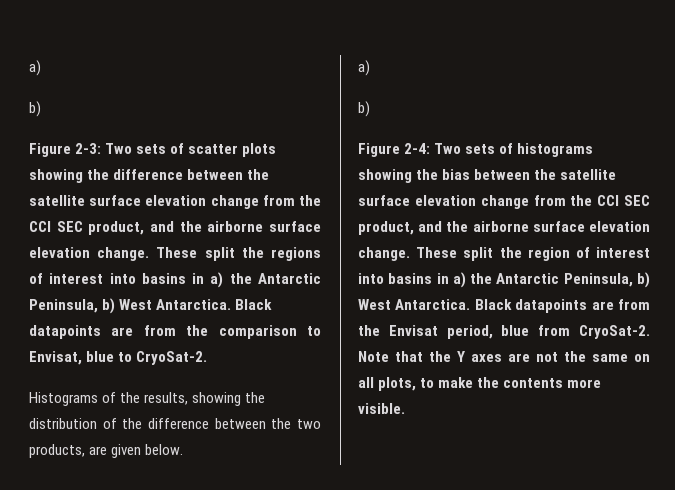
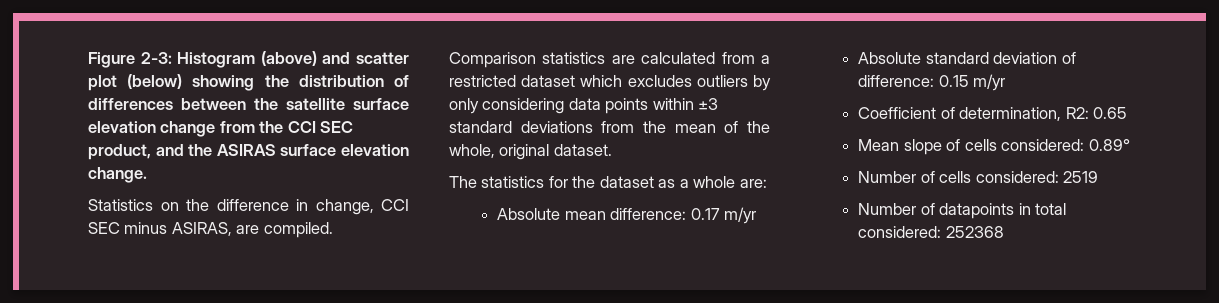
[29,60,41,76] [29,101,41,117] [29,143,277,157] [29,169,184,183] a) // b) // Figure 2-3: Two sets of scatter plots showing the difference -> [88,51,409,68] [88,74,410,91] [88,98,173,110] Figure 2-3: Histogram (above) and scatter plot (below) showing the distribution of differences
[207,221,321,232] [29,247,321,261] [29,272,321,288] [29,298,273,314] [29,325,321,339] [29,351,208,365] [29,392,266,406] [29,418,321,429] [29,444,184,458] [358,60,370,76] [358,101,370,117] [358,143,594,157] [358,169,617,183] [358,195,650,209] [358,221,650,235] [358,247,650,261] [358,272,650,288] [358,299,650,313] [358,325,650,339] [358,351,650,362] [358,377,602,391] [358,403,405,414] airborne surface elevation change. These split the regions of interest into basins in a) the Antarctic Peninsula, b) West Antarctica. Black datapoints are from the comparison to Envisat, blue to CryoSat-2. // Histograms of the results, showing the distribution of the difference between the two products, are given below. // a) // b) // Figure 2-4: Two sets of histograms showing the bias between the satellite surface elevation change from the CCI SEC product, and the airborne surface elevation change. These split the region of interest into basins in a) the Antarctic Peninsula, b) West Antarctica. Black datapoints are from the Envisat period, blue from CryoSat-2. Note that the Y axes are not the same on all plots, to make the contents more visible. -> [216,144,409,156] [88,167,147,183] [88,199,409,215] [88,222,333,238] [449,52,770,68] [449,75,771,91] [449,98,719,114] [449,121,770,133] [449,144,612,160] [449,176,767,188] [497,207,757,224] [858,52,1076,64] [858,74,1006,91] [858,107,1128,121] [858,139,1130,155] [858,171,1099,183] [858,203,1067,219] [858,226,1004,238] ASIRAS surface elevation change. // Statistics on the difference in change, CCI SEC minus ASIRAS, are compiled. Comparison statistics are calculated from a restricted dataset which excludes outliers by only considering data points within ±3 standard deviations from the mean of the whole, original dataset. // The statistics for the dataset as a whole are: // Absolute mean difference: 0.17 m/yr // Absolute standard deviation of difference: 0.15 m/yr // Coefficient of determination, R2: 0.65 // Mean slope of cells considered: 0.89° // Number of cells considered: 2519 // Number of datapoints in total considered: 252368

